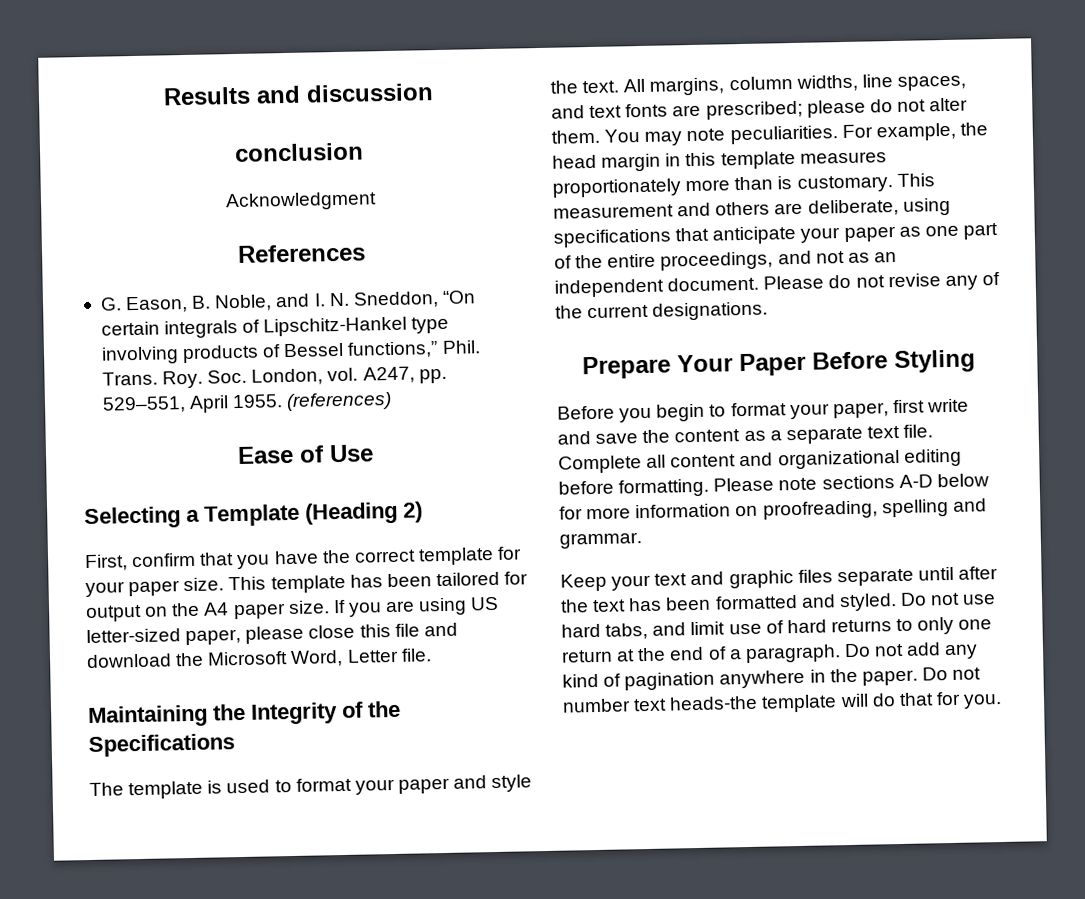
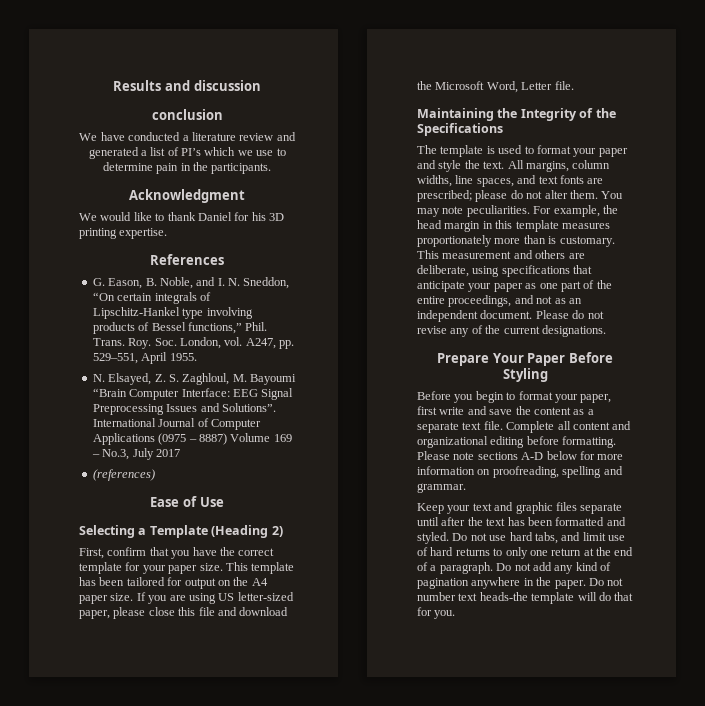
[224,191,377,212] Acknowledgment -> [79,132,296,141] [88,147,286,159] [102,162,272,174] [129,189,245,203] [79,212,284,221] [79,228,168,239] We have conducted a literature review and generated a list of PI’s which we use to determine pain in the participants. // Acknowledgment // We would like to thank Daniel for his 3D printing expertise.
(284, 401) none -> [92,373,296,385] [92,388,294,400] [92,403,276,415] [92,418,261,430] [92,433,292,445] [91,448,180,460] // N. Elsayed, Z. S. Zaghloul, M. Bayoumi “Brain Computer Interface: EEG Signal Preprocessing Issues and Solutions”. International Journal of Computer Applications (0975 – 8887) Volume 169 – No.3, July 2017 //

